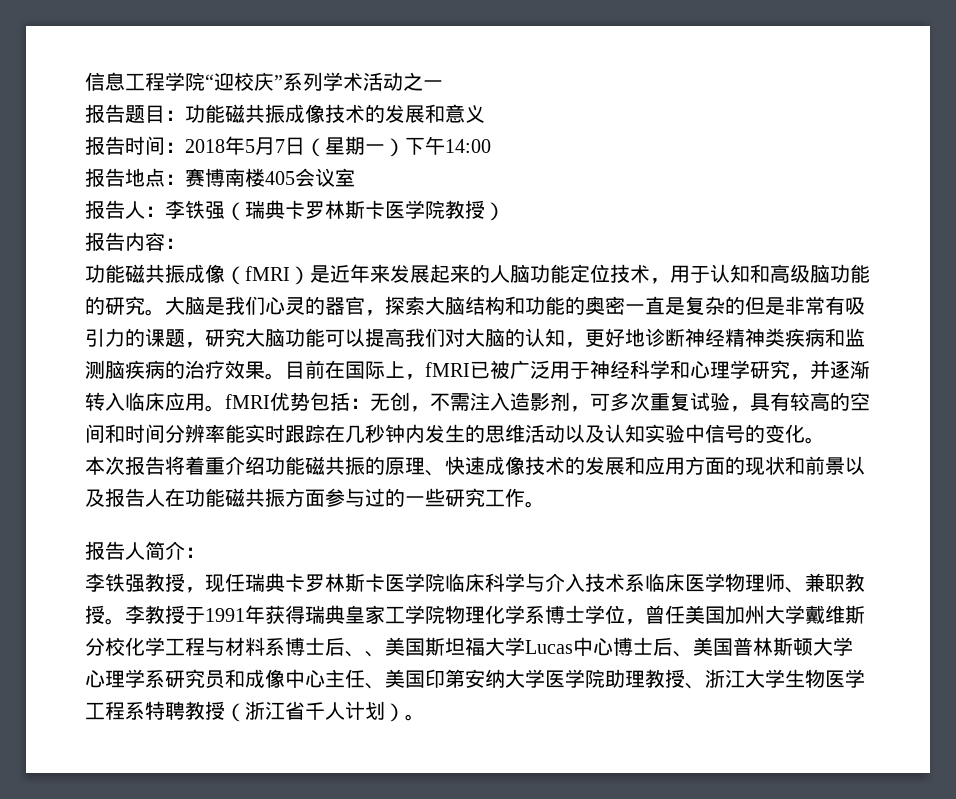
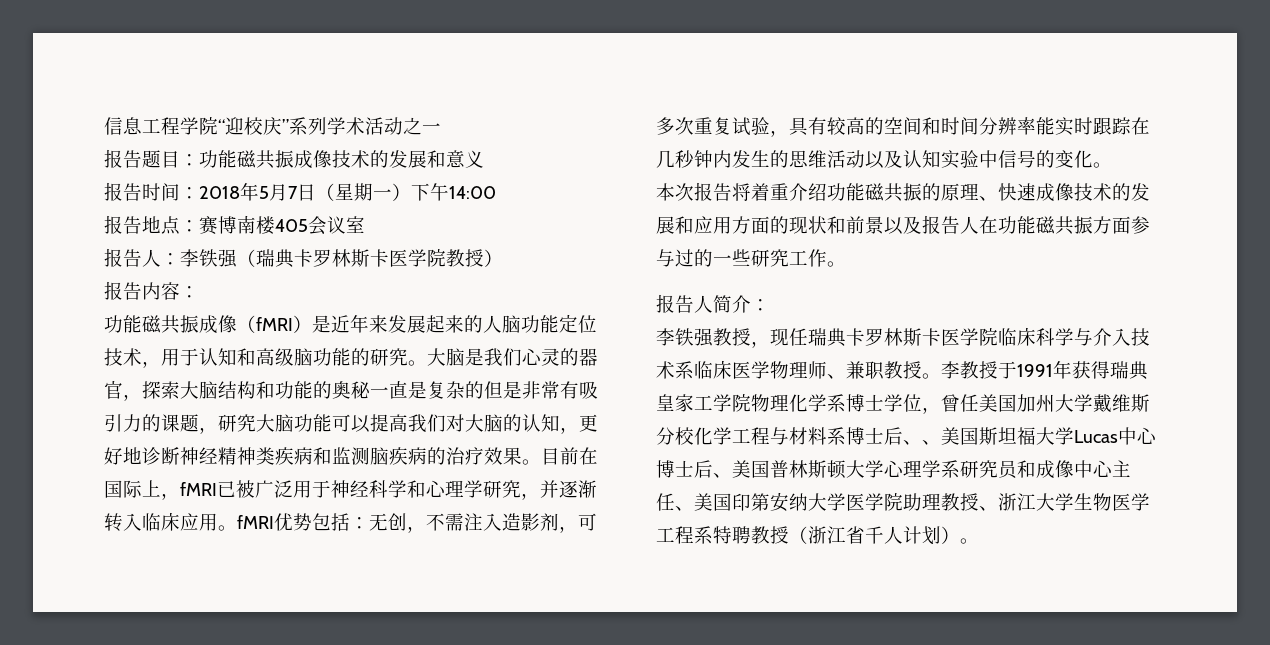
[605,296,625,315] 密 -> [351,381,371,399] 秘

